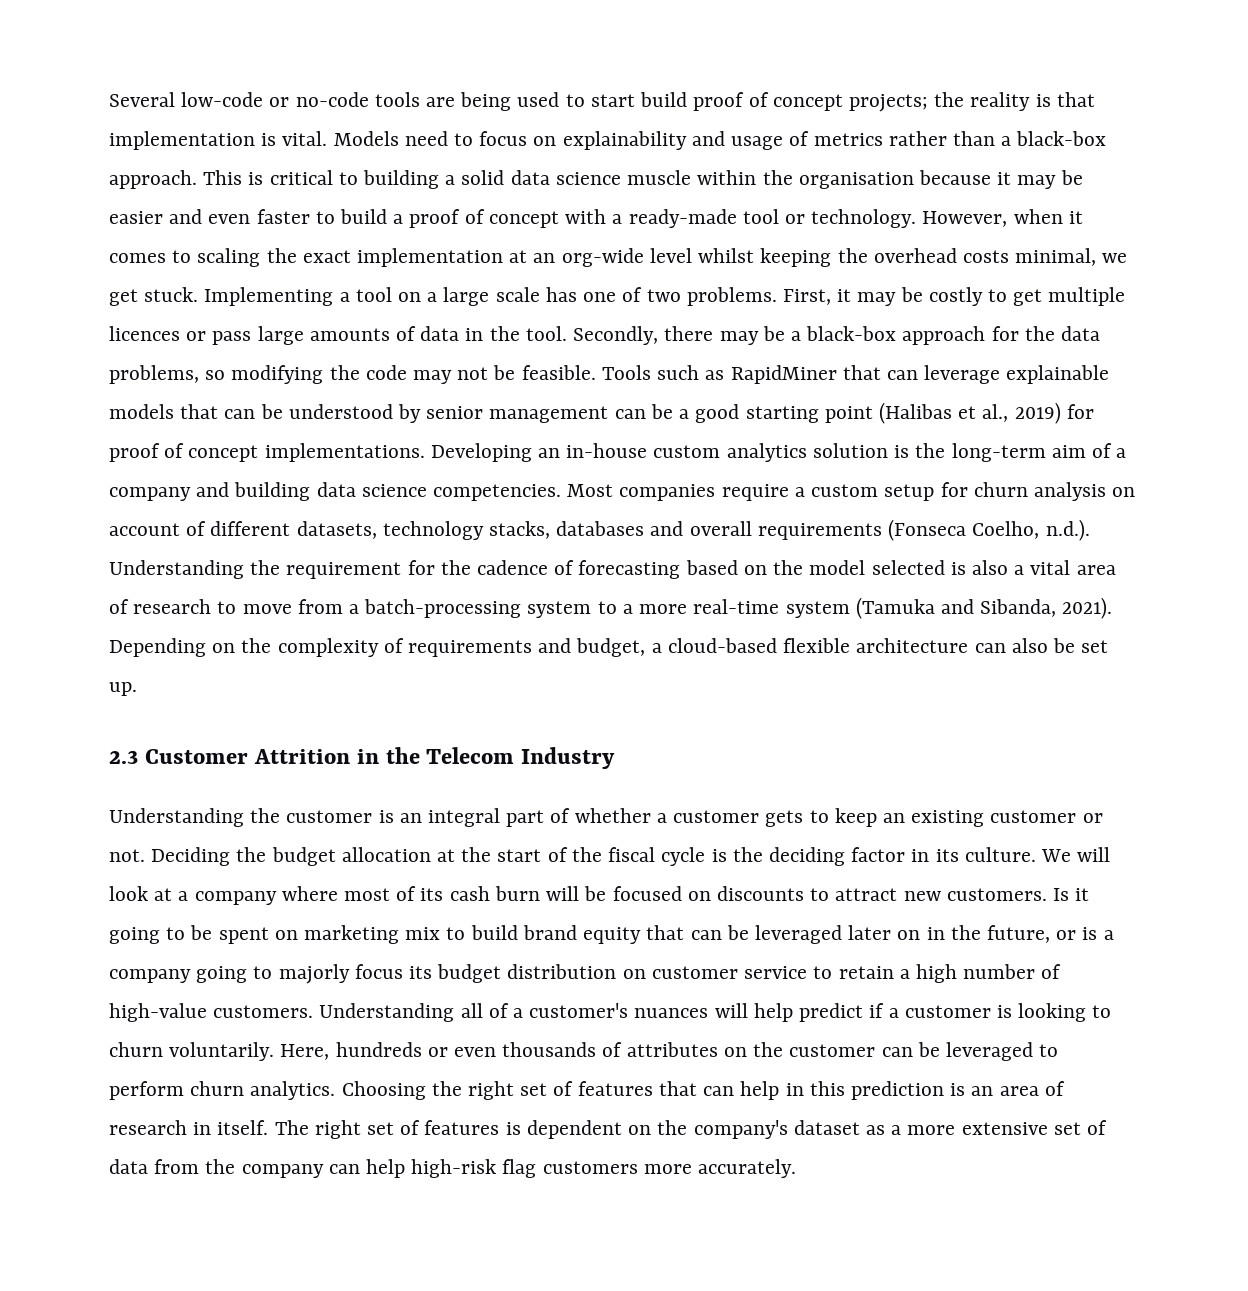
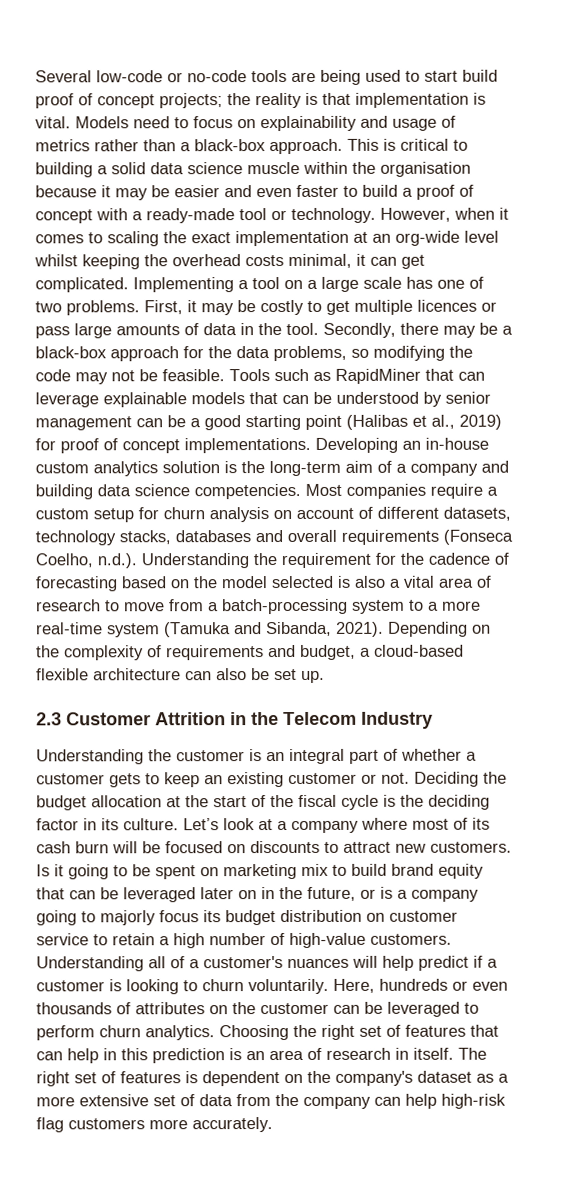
[1102,253,1128,263] [109,287,199,306] we get stuck. -> [356,253,425,269] [35,277,129,293] it can get complicated.
[1040,847,1111,862] We will -> [183,818,219,831] Let’s

